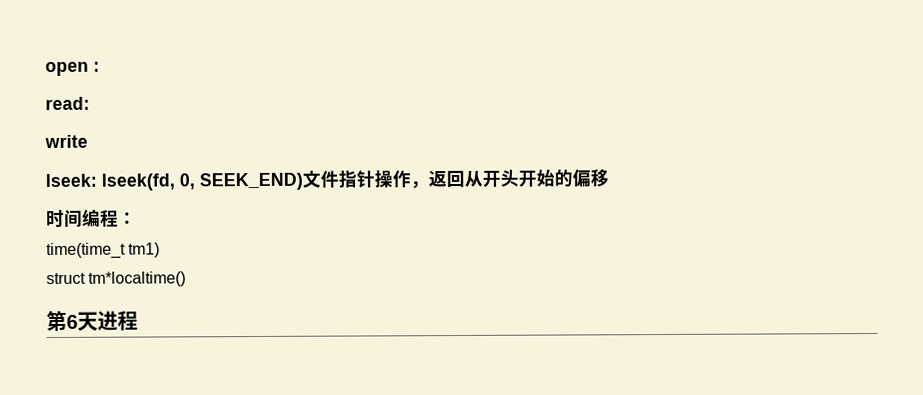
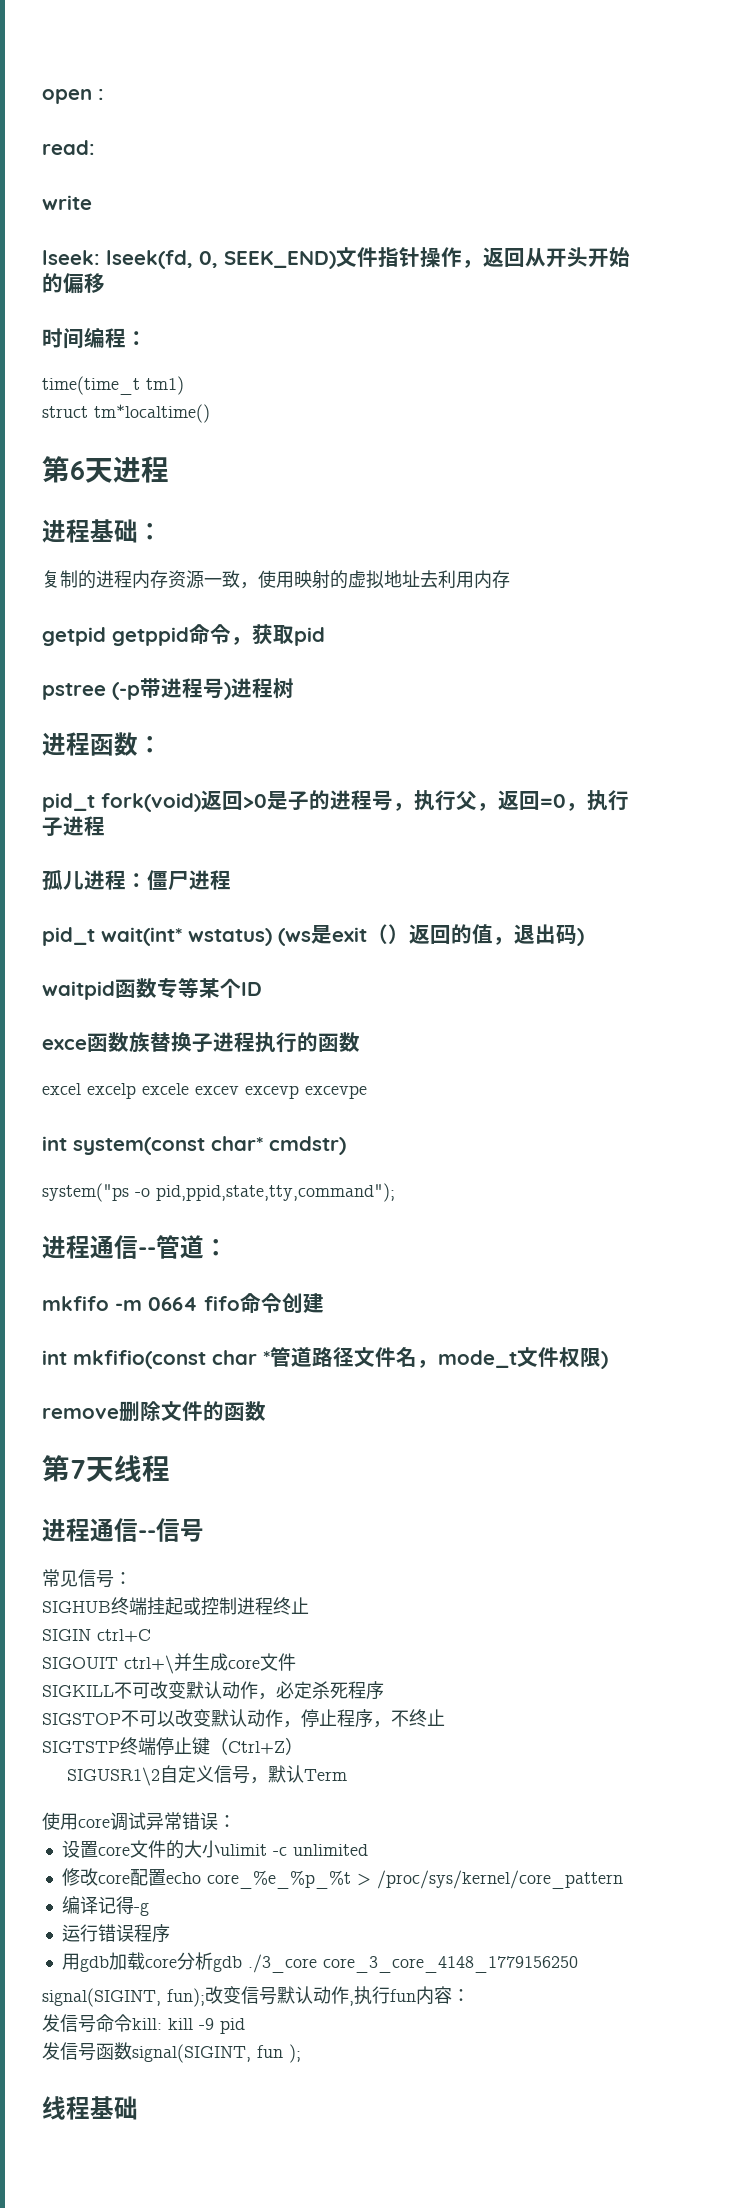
(138, 320) none -> [42,519,162,543] [42,570,510,589] [42,624,325,646] [42,678,294,700] [42,732,162,756] [42,790,629,812] [42,816,105,837] [42,870,231,891] [42,924,584,946] [42,978,262,1000] [42,1032,360,1053] [42,1083,367,1099] [42,1136,346,1155] [42,1183,395,1202] [42,1235,228,1259] [42,1293,324,1313] [42,1347,608,1369] [42,1401,266,1422] [42,1455,170,1482] [42,1518,204,1542] [42,1569,132,1588] [42,1597,309,1616] [42,1629,151,1642] [42,1653,296,1674] [42,1681,384,1700] [42,1709,445,1728] [42,1737,303,1755] [66,1765,347,1786] [42,1812,236,1831] [61,1840,368,1859] [61,1868,623,1889] [61,1896,149,1916] [61,1924,170,1943] [61,1952,578,1973] [42,1986,470,2007] [42,2014,245,2034] [42,2042,301,2063] [42,2096,138,2120] // 进程基础： // 复制的进程内存资源一致，使用映射的虚拟地址去利用内存 // getpid getppid命令，获取pid // pstree (-p带进程号)进程树 // 进程函数： // pid_t fork(void)返回>0是子的进程号，执行父，返回=0，执行子进程 // 孤儿进程：僵尸进程 // pid_t wait(int* wstatus) (ws是exit（）返回的值，退出码) // waitpid函数专等某个ID // exce函数族替换子进程执行的函数 // excel excelp excele excev excevp excevpe // int system(const char* cmdstr) // system("ps -o pid,ppid,state,tty,command"); // 进程通信--管道： // mkfifo -m 0664 fifo命令创建 // int mkfifio(const char *管道路径文件名，mode_t文件权限) // remove删除文件的函数 // 第7天线程 // 进程通信--信号 // 常见信号： // SIGHUB终端挂起或控制进程终止 // SIGIN ctrl+C // SIGOUIT ctrl+\并生成core文件 // SIGKILL不可改变默认动作，必定杀死程序 // SIGSTOP不可以改变默认动作，停止程序，不终止 // SIGTSTP终端停止键（Ctrl+Z） // SIGUSR1\2自定义信号，默认Term // 使用core调试异常错误： // 设置core文件的大小ulimit -c unlimited // 修改core配置echo core_%e_%p_%t > /proc/sys/kernel/core_pattern // 编译记得-g // 运行错误程序 // 用gdb加载core分析gdb ./3_core core_3_core_4148_1779156250 // signal(SIGINT, fun);改变信号默认动作,执行fun内容： // 发信号命令kill: kill -9 pid // 发信号函数signal(SIGINT, fun ); // 线程基础

